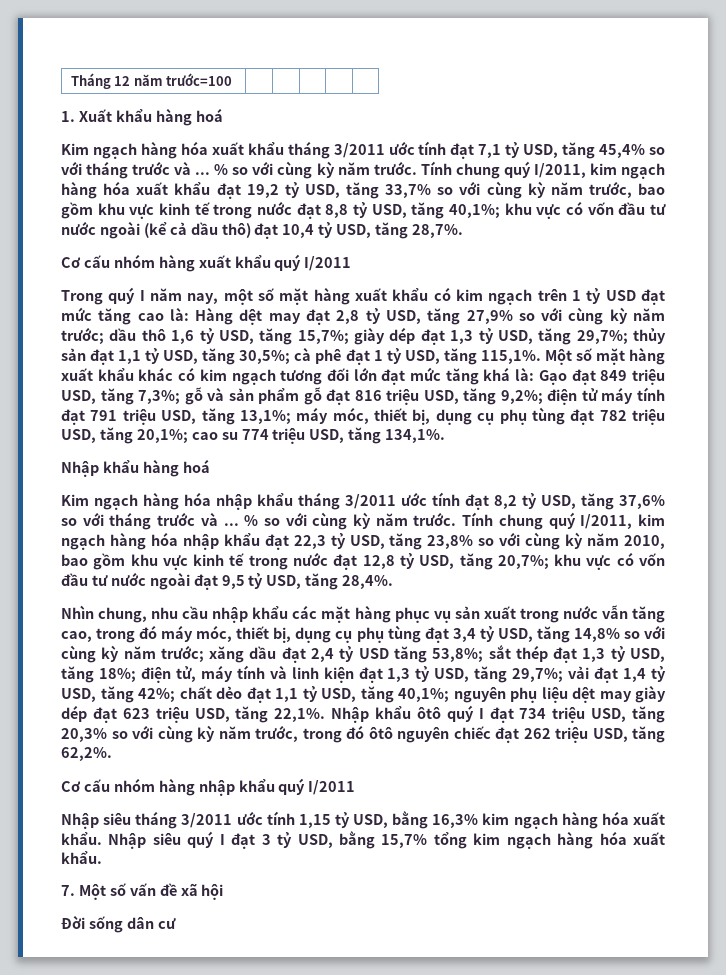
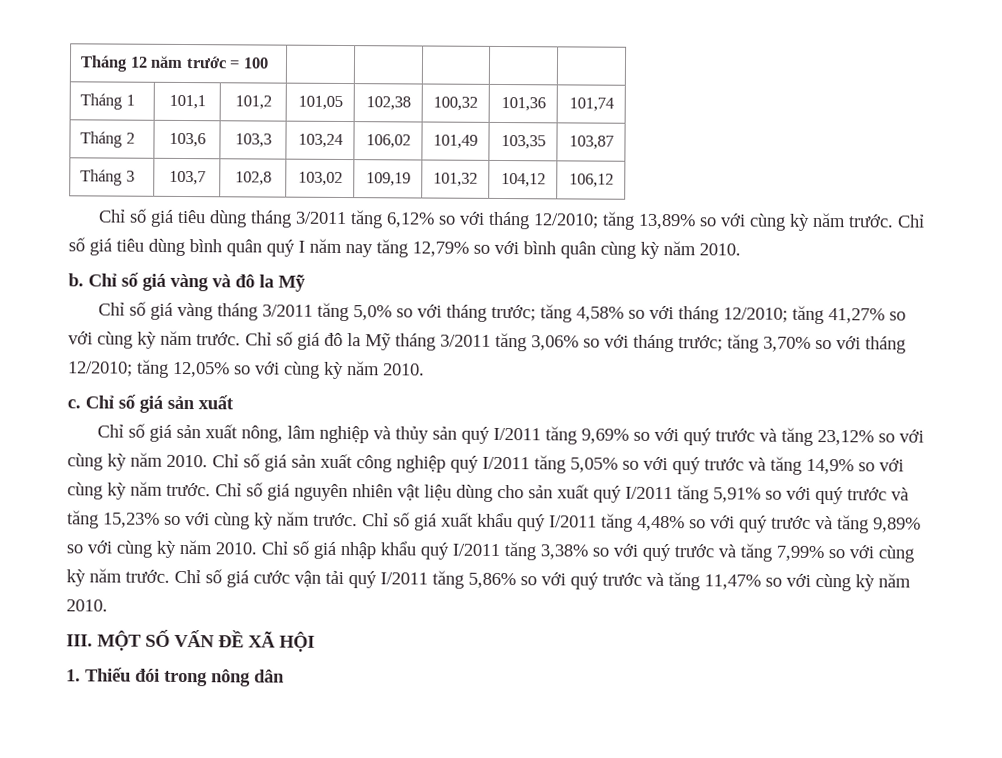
[166,73,233,86] [61,108,223,126] [61,141,665,159] [61,161,665,179] [61,181,665,199] [61,201,666,219] [61,221,464,239] [61,254,352,272] [61,287,665,305] [61,307,666,325] [61,327,666,345] [61,347,665,365] [61,367,665,385] [61,387,666,405] [61,407,665,425] [61,427,446,444] [61,459,210,477] [61,492,665,510] [61,512,665,530] [61,532,665,550] [61,552,665,570] [61,572,394,590] [61,605,665,623] [61,625,665,643] [61,645,665,663] [61,665,667,683] [61,685,666,703] [61,705,665,723] [61,725,665,743] [61,747,112,761] [61,778,356,796] [61,811,665,829] [61,831,665,849] [61,851,102,864] [61,883,224,900] [61,915,176,933] trước=100 | | | | | // 1. Xuất khẩu hàng hoá // Kim ngạch hàng hóa xuất khẩu tháng 3/2011 ước tính đạt 7,1 tỷ USD, tăng 45,4% so với tháng trước và ... % so với cùng kỳ năm trước. Tính chung quý I/2011, kim ngạch hàng hóa xuất khẩu đạt 19,2 tỷ USD, tăng 33,7% so với cùng kỳ năm trước, bao gồm khu vực kinh tế trong nước đạt 8,8 tỷ USD, tăng 40,1%; khu vực có vốn đầu tư nước ngoài (kể cả dầu thô) đạt 10,4 tỷ USD, tăng 28,7%. // Cơ cấu nhóm hàng xuất khẩu quý I/2011 // Trong quý I năm nay, một số mặt hàng xuất khẩu có kim ngạch trên 1 tỷ USD đạt mức tăng cao là: Hàng dệt may đạt 2,8 tỷ USD, tăng 27,9% so với cùng kỳ năm trước; dầu thô 1,6 tỷ USD, tăng 15,7%; giày dép đạt 1,3 tỷ USD, tăng 29,7%; thủy sản đạt 1,1 tỷ USD, tăng 30,5%; cà phê đạt 1 tỷ USD, tăng 115,1%. Một số mặt hàng xuất khẩu khác có kim ngạch tương đối lớn đạt mức tăng khá là: Gạo đạt 849 triệu USD, tăng 7,3%; gỗ và sản phẩm gỗ đạt 816 triệu USD, tăng 9,2%; điện tử máy tính đạt 791 triệu USD, tăng 13,1%; máy móc, thiết bị, dụng cụ phụ tùng đạt 782 triệu USD, tăng 20,1%; cao su 774 triệu USD, tăng 134,1%. // Nhập khẩu hàng hoá // Kim ngạch hàng hóa nhập khẩu tháng 3/2011 ước tính đạt 8,2 tỷ USD, tăng 37,6% so với tháng trước và ... % so với cùng kỳ năm trước. Tính chung quý I/2011, kim ngạch hàng hóa nhập khẩu đạt 22,3 tỷ USD, tăng 23,8% so với cùng kỳ năm 2010, bao gồm khu vực kinh tế trong nước đạt 12,8 tỷ USD, tăng 20,7%; khu vực có vốn đầu tư nước ngoài đạt 9,5 tỷ USD, tăng 28,4%. // Nhìn chung, nhu cầu nhập khẩu các mặt hàng phục vụ sản xuất trong nước vẫn tăng cao, trong đó máy móc, thiết bị, dụng cụ phụ tùng đạt 3,4 tỷ USD, tăng 14,8% so với cùng kỳ năm trước; xăng dầu đạt 2,4 tỷ USD tăng 53,8%; sắt thép đạt 1,3 tỷ USD, tăng 18%; điện tử, máy tính và linh kiện đạt 1,3 tỷ USD, tăng 29,7%; vải đạt 1,4 tỷ USD, tăng 42%; chất dẻo đạt 1,1 tỷ USD, tăng 40,1%; nguyên phụ liệu dệt may giày dép đạt 623 triệu USD, tăng 22,1%. Nhập khẩu ôtô quý I đạt 734 triệu USD, tăng 20,3% so với cùng kỳ năm trước, trong đó ôtô nguyên chiếc đạt 262 triệu USD, tăng 62,2%. // Cơ cấu nhóm hàng nhập khẩu quý I/2011 // Nhập siêu tháng 3/2011 ước tính 1,15 tỷ USD, bằng 16,3% kim ngạch hàng hóa xuất khẩu. Nhập siêu quý I đạt 3 tỷ USD, bằng 15,7% tổng kim ngạch hàng hóa xuất khẩu. // 7. Một số vấn đề xã hội // Đời sống dân cư -> [185,56,269,69] [80,93,135,110] [168,94,206,110] [234,95,272,110] [297,95,343,110] [365,96,411,111] [433,96,478,111] [500,96,546,112] [568,97,614,112] [80,131,135,148] [168,132,206,148] [234,133,272,148] [297,133,343,148] [365,134,411,149] [433,134,478,149] [500,134,546,150] [568,135,614,150] [80,169,135,186] [168,170,206,186] [234,171,272,186] [297,171,343,186] [365,172,411,187] [433,172,478,187] [500,172,546,188] [568,173,614,188] [98,208,926,231] [68,237,741,259] [68,272,306,292] [98,301,907,325] [68,330,906,354] [68,359,425,380] [67,394,234,413] [97,423,925,446] [67,452,904,475] [67,481,909,505] [67,510,921,534] [66,539,914,563] [66,568,911,592] [66,599,108,612] [66,629,315,652] [66,667,285,687] trước = 100 | | | | | // Tháng 1 | 101,1 | 101,2 | 101,05 | 102,38 | 100,32 | 101,36 | 101,74 // Tháng 2 | 103,6 | 103,3 | 103,24 | 106,02 | 101,49 | 103,35 | 103,87 // Tháng 3 | 103,7 | 102,8 | 103,02 | 109,19 | 101,32 | 104,12 | 106,12 // Chỉ số giá tiêu dùng tháng 3/2011 tăng 6,12% so với tháng 12/2010; tăng 13,89% so với cùng kỳ năm trước. Chỉ số giá tiêu dùng bình quân quý I năm nay tăng 12,79% so với bình quân cùng kỳ năm 2010. // b. Chỉ số giá vàng và đô la Mỹ // Chỉ số giá vàng tháng 3/2011 tăng 5,0% so với tháng trước; tăng 4,58% so với tháng 12/2010; tăng 41,27% so với cùng kỳ năm trước. Chỉ số giá đô la Mỹ tháng 3/2011 tăng 3,06% so với tháng trước; tăng 3,70% so với tháng 12/2010; tăng 12,05% so với cùng kỳ năm 2010. // c. Chỉ số giá sản xuất // Chỉ số giá sản xuất nông, lâm nghiệp và thủy sản quý I/2011 tăng 9,69% so với quý trước và tăng 23,12% so với cùng kỳ năm 2010. Chỉ số giá sản xuất công nghiệp quý I/2011 tăng 5,05% so với quý trước và tăng 14,9% so với cùng kỳ năm trước. Chỉ số giá nguyên nhiên vật liệu dùng cho sản xuất quý I/2011 tăng 5,91% so với quý trước và tăng 15,23% so với cùng kỳ năm trước. Chỉ số giá xuất khẩu quý I/2011 tăng 4,48% so với quý trước và tăng 9,89% so với cùng kỳ năm 2010. Chỉ số giá nhập khẩu quý I/2011 tăng 3,38% so với quý trước và tăng 7,99% so với cùng kỳ năm trước. Chỉ số giá cước vận tải quý I/2011 tăng 5,86% so với quý trước và tăng 11,47% so với cùng kỳ năm 2010. // III. MỘT SỐ VẤN ĐỀ XÃ HỘI // 1. Thiếu đói trong nông dân

